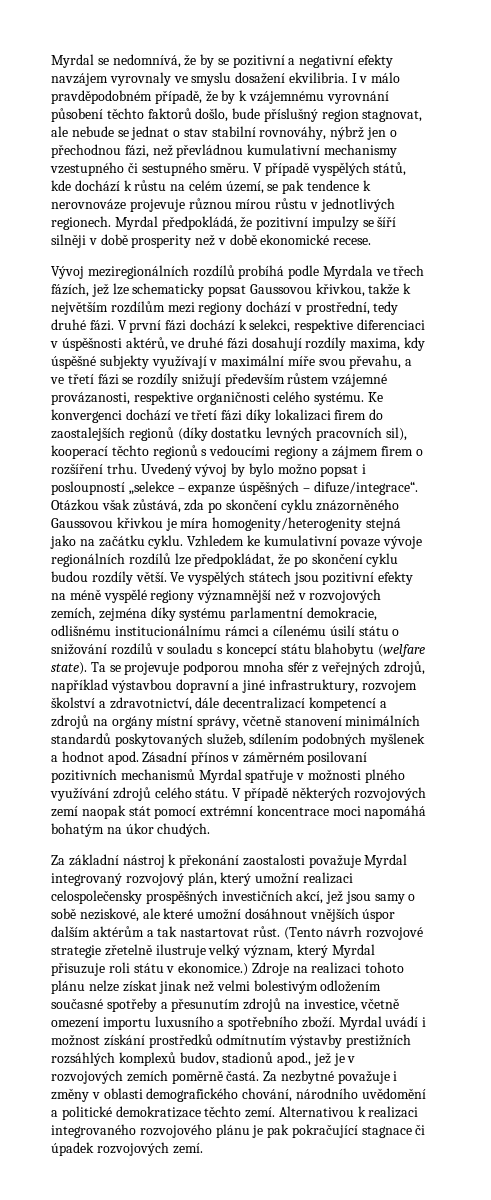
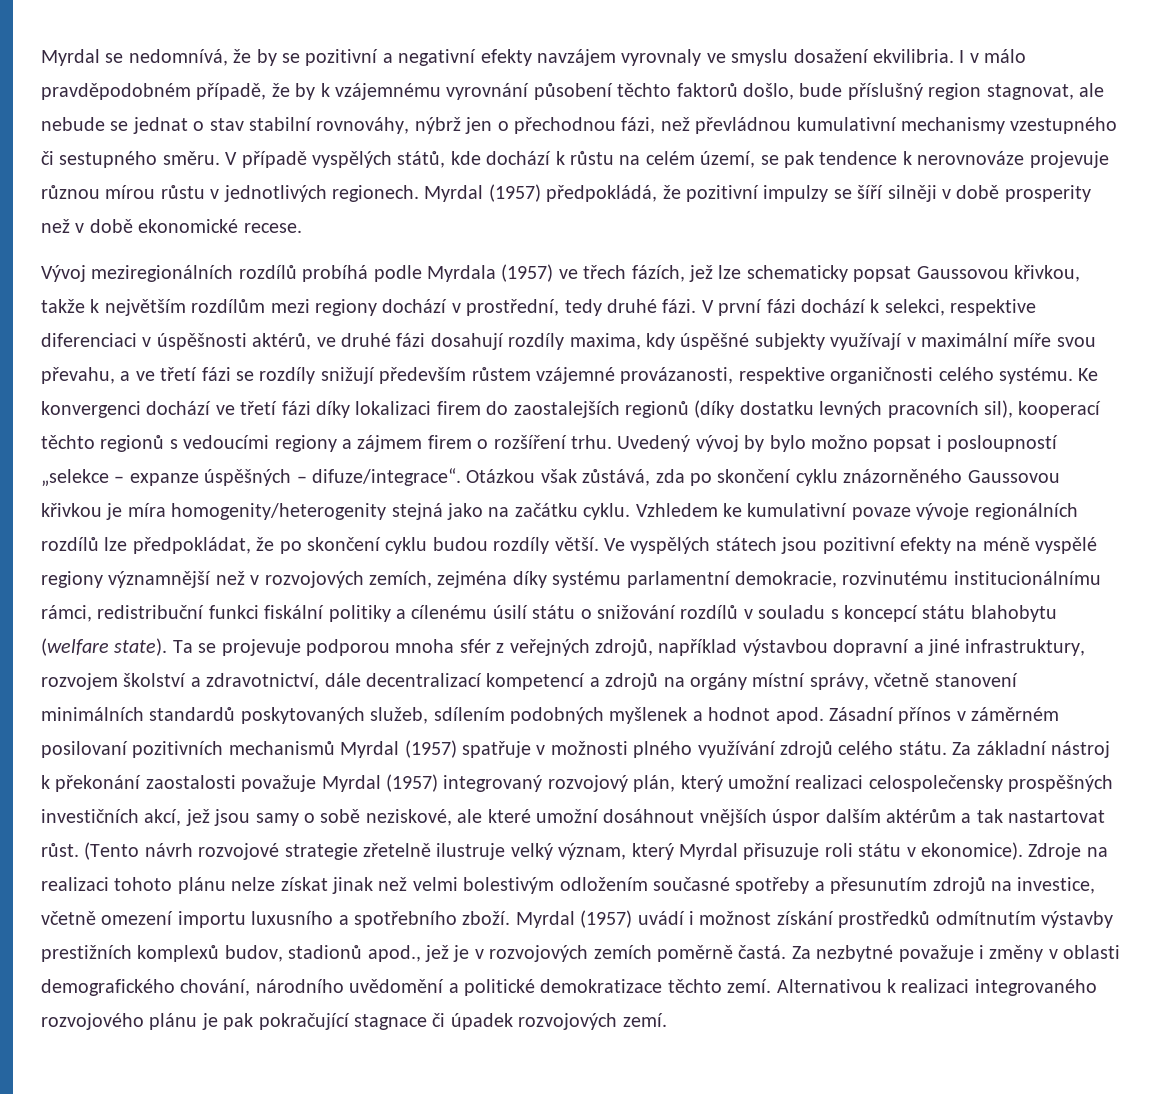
(158, 223) none -> [488,184,541,202] (1957)
(373, 272) none -> [501,264,554,282] (1957)
[51,625,259,636] odlišnému institucionálnímu rámci -> [842,571,1101,585] [41,605,391,622] rozvinutému institucionálnímu rámci, redistribuční funkci fiskální politiky
(242, 776) none -> [404,740,457,758] (1957)
[232,787,427,801] [51,805,427,819] [51,823,211,837] V případě některých rozvojových zemí naopak stát pomocí extrémní koncentrace moci napomáhá bohatým na úkor chudých. // -> (947, 748) none
(408, 861) none -> [386,774,438,792] (1957)
[178,962,249,976] ekonomice.) -> [920,842,1023,860] ekonomice).
(382, 1023) none -> [580,910,633,928] (1957)
[51,1052,115,1066] rozsáhlých -> (132, 953) none

